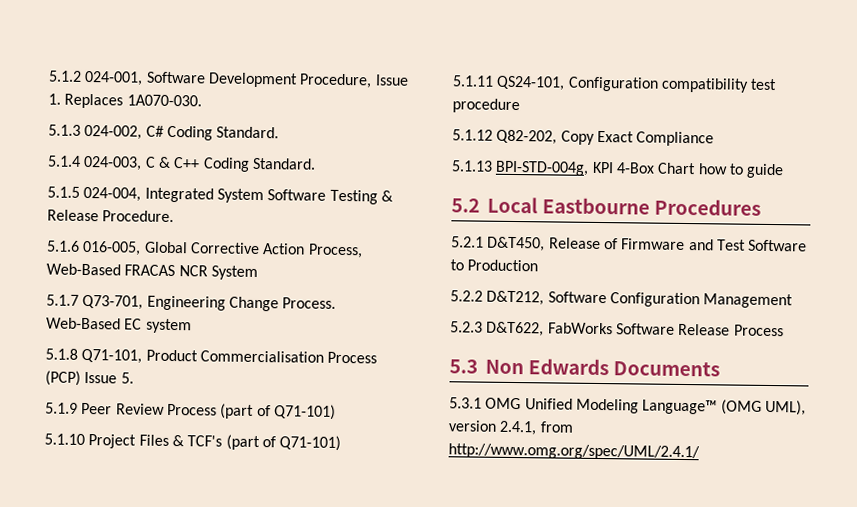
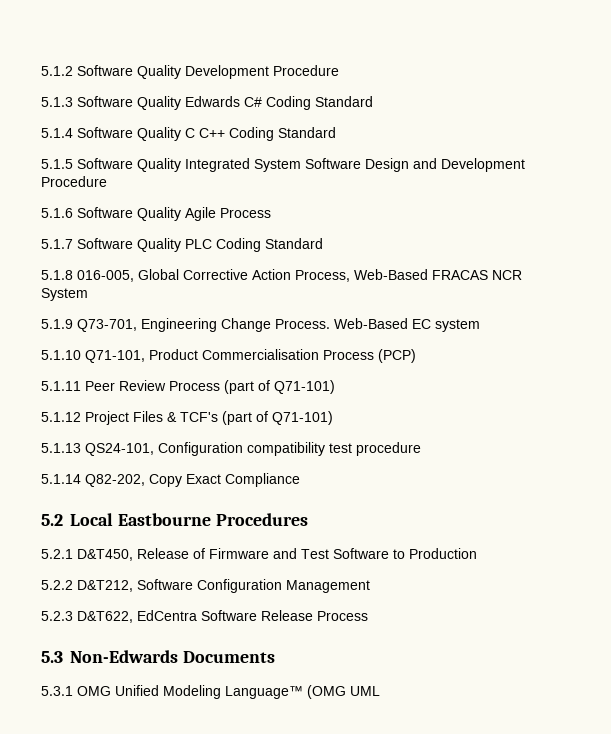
[84,70,409,89] [48,93,202,109] [48,124,143,140] 024-001, Software Development Procedure, Issue 1. Replaces 1A070-030. // 5.1.3 024-002, -> [77,65,339,79] [41,96,240,110] Software Quality Development Procedure // 5.1.3 Software Quality Edwards
[216,126,280,139] Standard. -> [315,96,373,107] Standard
[83,155,171,171] 024-003, C & -> [77,127,195,141] Software Quality C
[251,157,316,170] Standard. -> [278,127,336,138] Standard
[83,186,142,202] 024-004, -> [77,158,181,172] Software Quality
[329,189,393,205] [47,209,175,223] [46,240,80,252] Testing & Release Procedure. // 5.1.6 -> [365,158,525,172] [41,176,107,187] [41,207,271,221] [41,238,323,252] [41,270,73,280] Design and Development Procedure // 5.1.6 Software Quality Agile Process // 5.1.7 Software Quality PLC Coding Standard // 5.1.8
[46,294,79,306] 5.1.7 -> [41,319,73,329] 5.1.9
[45,348,78,360] 5.1.8 -> [41,350,81,360] 5.1.10
[84,371,134,384] [45,402,78,414] Issue 5. // 5.1.9 -> [41,381,81,391] // 5.1.11
[44,433,85,445] 5.1.10 -> [41,412,81,422] 5.1.12
[452,75,494,87] 5.1.11 -> [41,443,81,453] 5.1.13
[452,129,493,141] 5.1.12 -> [41,474,81,484] 5.1.14
[451,160,785,179] // 5.1.13 BPI-STD-004g, KPI 4-Box Chart how to guide -> (300, 480) none
[547,322,613,335] FabWorks -> [137,610,197,621] EdCentra
[485,358,610,376] Non Edwards -> [70,650,178,663] Non-Edwards
[764,399,806,416] [448,420,574,436] [448,443,700,461] UML), version 2.4.1, from http://www.omg.org/spec/UML/2.4.1/ -> [350,686,380,696] UML

